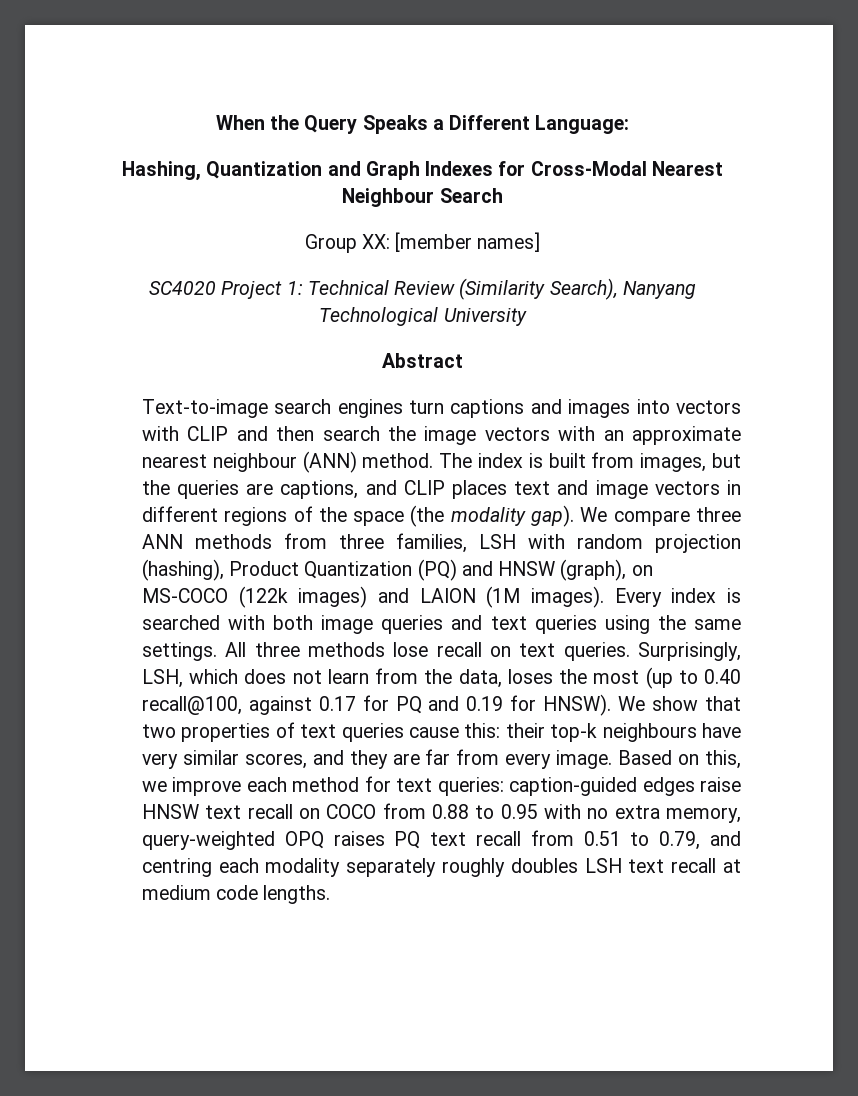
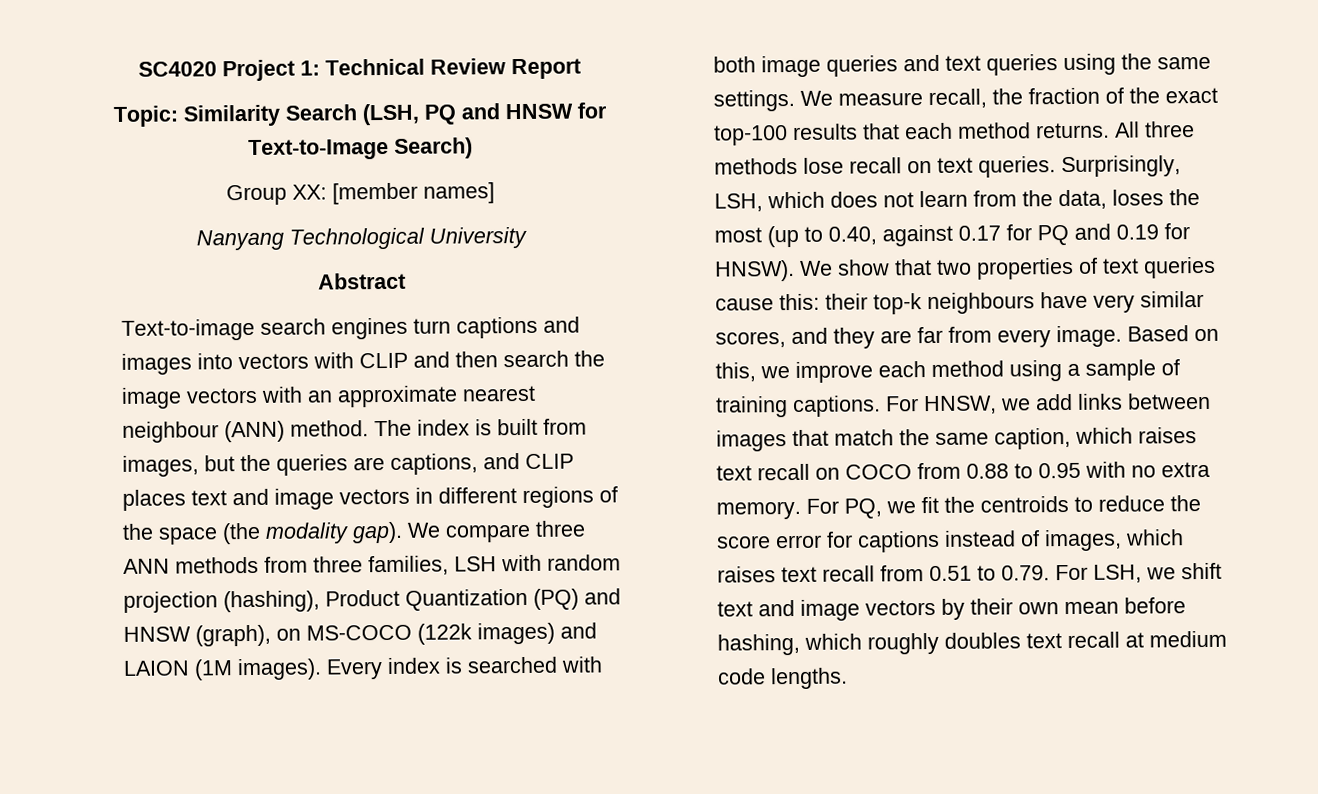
[215,115,630,134] [122,161,723,181] [342,188,503,207] [304,232,541,253] [149,278,618,300] When the Query Speaks a Different Language: // Hashing, Quantization and Graph Indexes for Cross-Modal Nearest Neighbour Search // Group XX: [member names] // SC4020 Project 1: Technical Review (Similarity Search), -> [138,58,581,82] [113,102,607,127] [248,137,473,161] [226,182,495,206] SC4020 Project 1: Technical Review Report // Topic: Similarity Search (LSH, PQ and HNSW for Text-to-Image Search) // Group XX: [member names] //
(217, 651) none -> [799,87,1218,109] [713,122,1110,146] We measure recall, the fraction of the exact top-100 results that each method returns.
[703,669,741,684] [141,696,242,715] 0.40 recall@100, -> [827,226,877,245] 0.40,
[364,776,741,796] [141,804,199,819] for text queries: caption-guided edges raise HNSW -> [1008,359,1180,382] [714,392,1211,418] [715,427,1197,452] using a sample of training captions. For HNSW, we add links between images that match the same caption, which raises
[665,807,741,823] [141,831,421,850] memory, query-weighted OPQ raises PQ -> [715,495,1201,520] [716,529,1184,553] [716,566,776,583] memory. For PQ, we fit the centroids to reduce the score error for captions instead of images, which raises
[659,831,742,850] [141,858,437,877] 0.79, and centring each modality separately -> [1000,562,1222,583] [716,597,1186,621] [716,633,862,656] 0.79. For LSH, we shift text and image vectors by their own mean before hashing, which
[584,858,622,873] LSH -> (1021, 640) none

